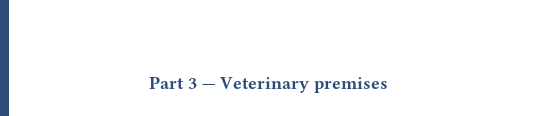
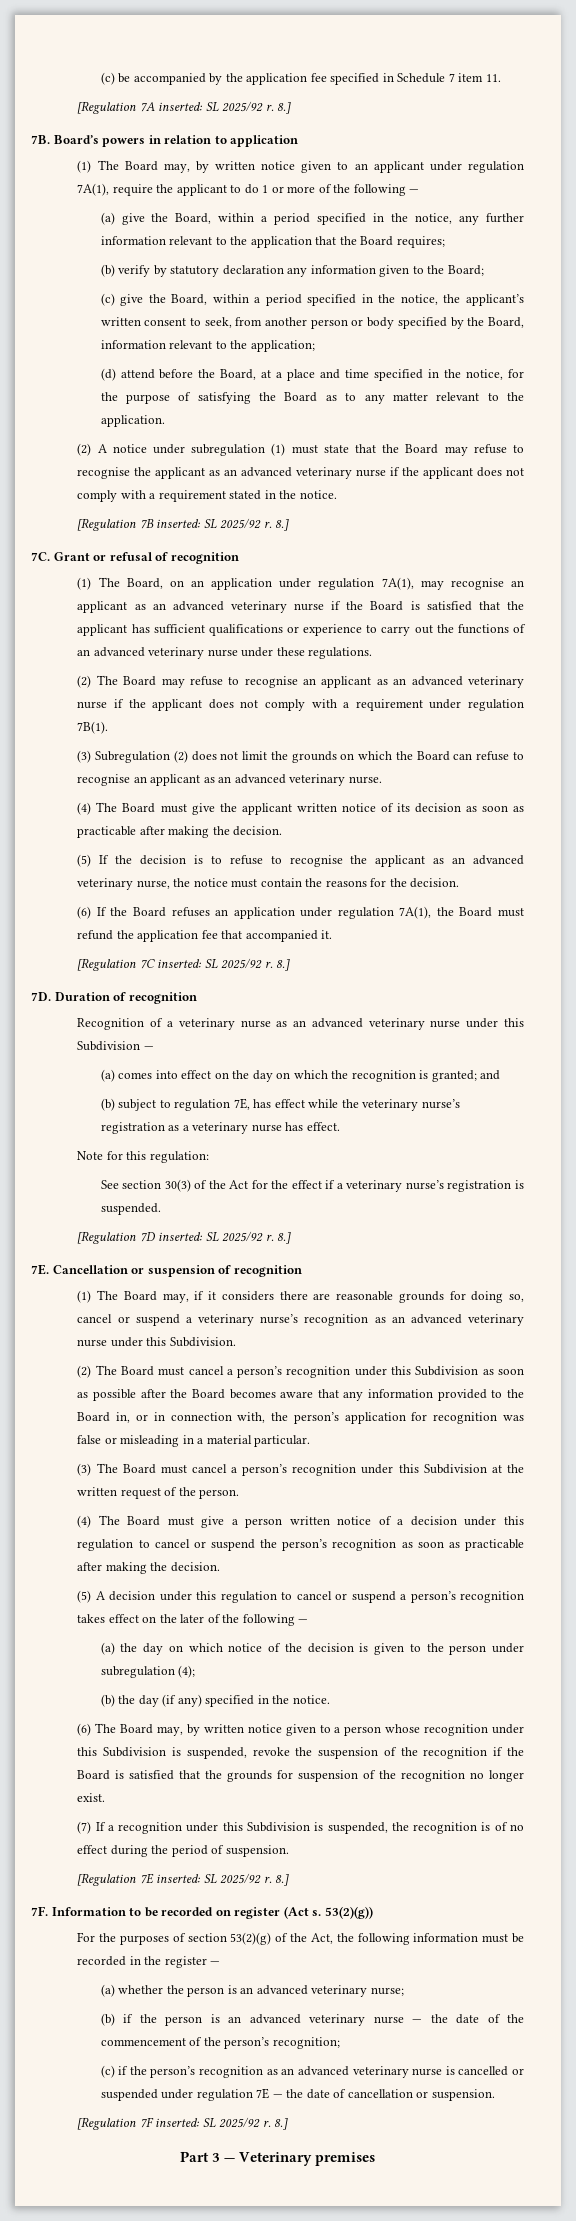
(149, 82) none -> [100,72,501,85] [77,101,292,114] [31,135,299,147] [77,160,524,173] [77,183,420,196] [100,212,524,225] [100,236,445,248] [100,264,484,277] [100,293,524,306] [100,317,524,329] [100,340,315,352] [100,368,524,381] [100,392,525,404] [100,415,165,427] [77,443,525,456] [77,467,524,479] [77,490,337,502] [77,518,290,531] [31,552,239,564] [77,577,524,590] [77,601,524,613] [77,624,526,636] [77,647,373,659] [77,675,524,688] [77,699,525,711] [77,721,109,734] [77,750,524,763] [77,774,382,786] [77,802,525,815] [77,826,283,838] [77,854,525,867] [77,878,460,890] [77,906,525,919] [77,930,333,942] [77,958,291,971] [31,992,197,1004] [77,1018,524,1030] [77,1041,154,1051] [100,1069,501,1082] [100,1098,460,1111] [100,1122,340,1134] [77,1151,209,1163] [100,1179,524,1192] [100,1203,161,1215] [77,1231,292,1244] [31,1264,302,1277] [77,1290,524,1303] [77,1314,524,1326] [77,1337,236,1347] [77,1365,524,1378] [77,1389,524,1401] [77,1412,524,1424] [77,1435,311,1447] [77,1463,524,1476] [77,1487,240,1499] [77,1515,524,1528] [77,1539,524,1551] [77,1562,220,1574] [77,1590,524,1603] [77,1614,309,1626] [100,1642,525,1655] [100,1665,196,1678] [100,1694,330,1707] [77,1723,525,1736] [77,1747,524,1759] [77,1770,524,1782] [77,1793,106,1802] [77,1821,524,1834] [77,1845,289,1857] [77,1873,290,1886] [31,1906,373,1919] [77,1932,524,1945] [77,1956,221,1968] [100,1984,404,1997] [100,2013,525,2026] [100,2037,340,2049] [100,2065,525,2078] [100,2088,495,2101] [77,2117,289,2130] (c) be accompanied by the application fee specified in Schedule 7 item 11. // [Regulation 7A inserted: SL 2025/92 r. 8.] // 7B. Board’s powers in relation to application // (1) The Board may, by written notice given to an applicant under regulation 7A(1), require the applicant to do 1 or more of the following — // (a) give the Board, within a period specified in the notice, any further information relevant to the application that the Board requires; // (b) verify by statutory declaration any information given to the Board; // (c) give the Board, within a period specified in the notice, the applicant’s written consent to seek, from another person or body specified by the Board, information relevant to the application; // (d) attend before the Board, at a place and time specified in the notice, for the purpose of satisfying the Board as to any matter relevant to the application. // (2) A notice under subregulation (1) must state that the Board may refuse to recognise the applicant as an advanced veterinary nurse if the applicant does not comply with a requirement stated in the notice. // [Regulation 7B inserted: SL 2025/92 r. 8.] // 7C. Grant or refusal of recognition // (1) The Board, on an application under regulation 7A(1), may recognise an applicant as an advanced veterinary nurse if the Board is satisfied that the applicant has sufficient qualifications or experience to carry out the functions of an advanced veterinary nurse under these regulations. // (2) The Board may refuse to recognise an applicant as an advanced veterinary nurse if the applicant does not comply with a requirement under regulation 7B(1). // (3) Subregulation (2) does not limit the grounds on which the Board can refuse to recognise an applicant as an advanced veterinary nurse. // (4) The Board must give the applicant written notice of its decision as soon as practicable after making the decision. // (5) If the decision is to refuse to recognise the applicant as an advanced veterinary nurse, the notice must contain the reasons for the decision. // (6) If the Board refuses an application under regulation 7A(1), the Board must refund the application fee that accompanied it. // [Regulation 7C inserted: SL 2025/92 r. 8.] // 7D. Duration of recognition // Recognition of a veterinary nurse as an advanced veterinary nurse under this Subdivision — // (a) comes into effect on the day on which the recognition is granted; and // (b) subject to regulation 7E, has effect while the veterinary nurse’s registration as a veterinary nurse has effect. // Note for this regulation: // See section 30(3) of the Act for the effect if a veterinary nurse’s registration is suspended. // [Regulation 7D inserted: SL 2025/92 r. 8.] // 7E. Cancellation or suspension of recognition // (1) The Board may, if it considers there are reasonable grounds for doing so, cancel or suspend a veterinary nurse’s recognition as an advanced veterinary nurse under this Subdivision. // (2) The Board must cancel a person’s recognition under this Subdivision as soon as possible after the Board becomes aware that any information provided to the Board in, or in connection with, the person’s application for recognition was false or misleading in a material particular. // (3) The Board must cancel a person’s recognition under this Subdivision at the written request of the person. // (4) The Board must give a person written notice of a decision under this regulation to cancel or suspend the person’s recognition as soon as practicable after making the decision. // (5) A decision under this regulation to cancel or suspend a person’s recognition takes effect on the later of the following — // (a) the day on which notice of the decision is given to the person under subregulation (4); // (b) the day (if any) specified in the notice. // (6) The Board may, by written notice given to a person whose recognition under this Subdivision is suspended, revoke the suspension of the recognition if the Board is satisfied that the grounds for suspension of the recognition no longer exist. // (7) If a recognition under this Subdivision is suspended, the recognition is of no effect during the period of suspension. // [Regulation 7E inserted: SL 2025/92 r. 8.] // 7F. Information to be recorded on register (Act s. 53(2)(g)) // For the purposes of section 53(2)(g) of the Act, the following information must be recorded in the register — // (a) whether the person is an advanced veterinary nurse; // (b) if the person is an advanced veterinary nurse — the date of the commencement of the person’s recognition; // (c) if the person’s recognition as an advanced veterinary nurse is cancelled or suspended under regulation 7E — the date of cancellation or suspension. // [Regulation 7F inserted: SL 2025/92 r. 8.] //

